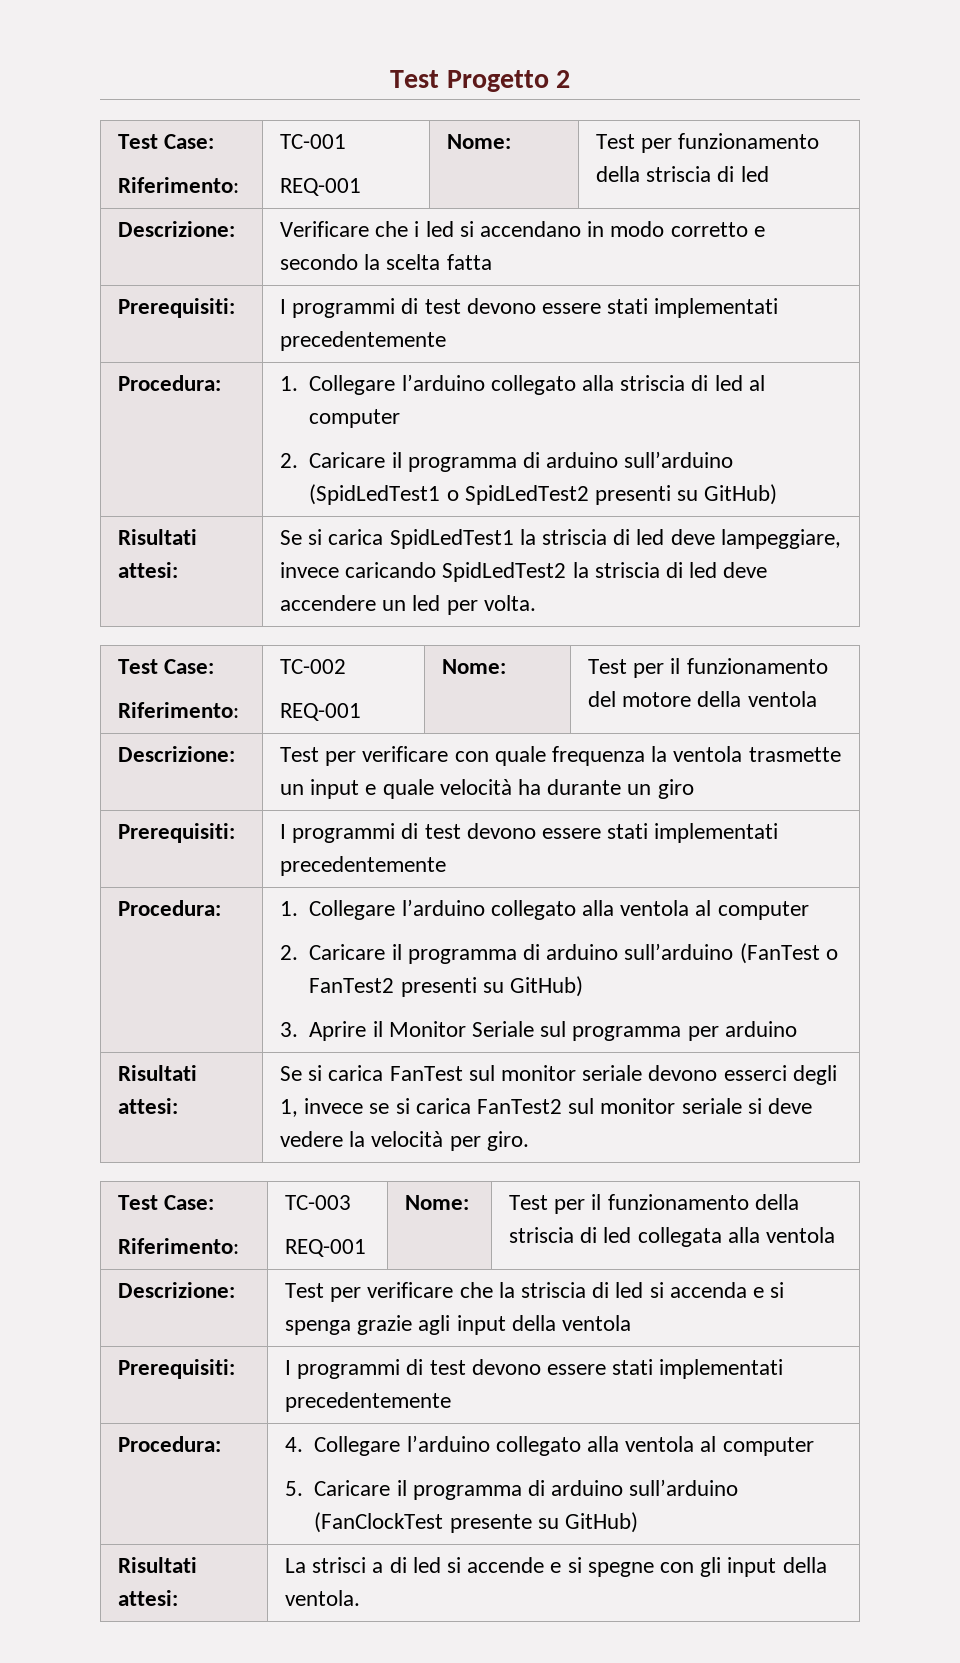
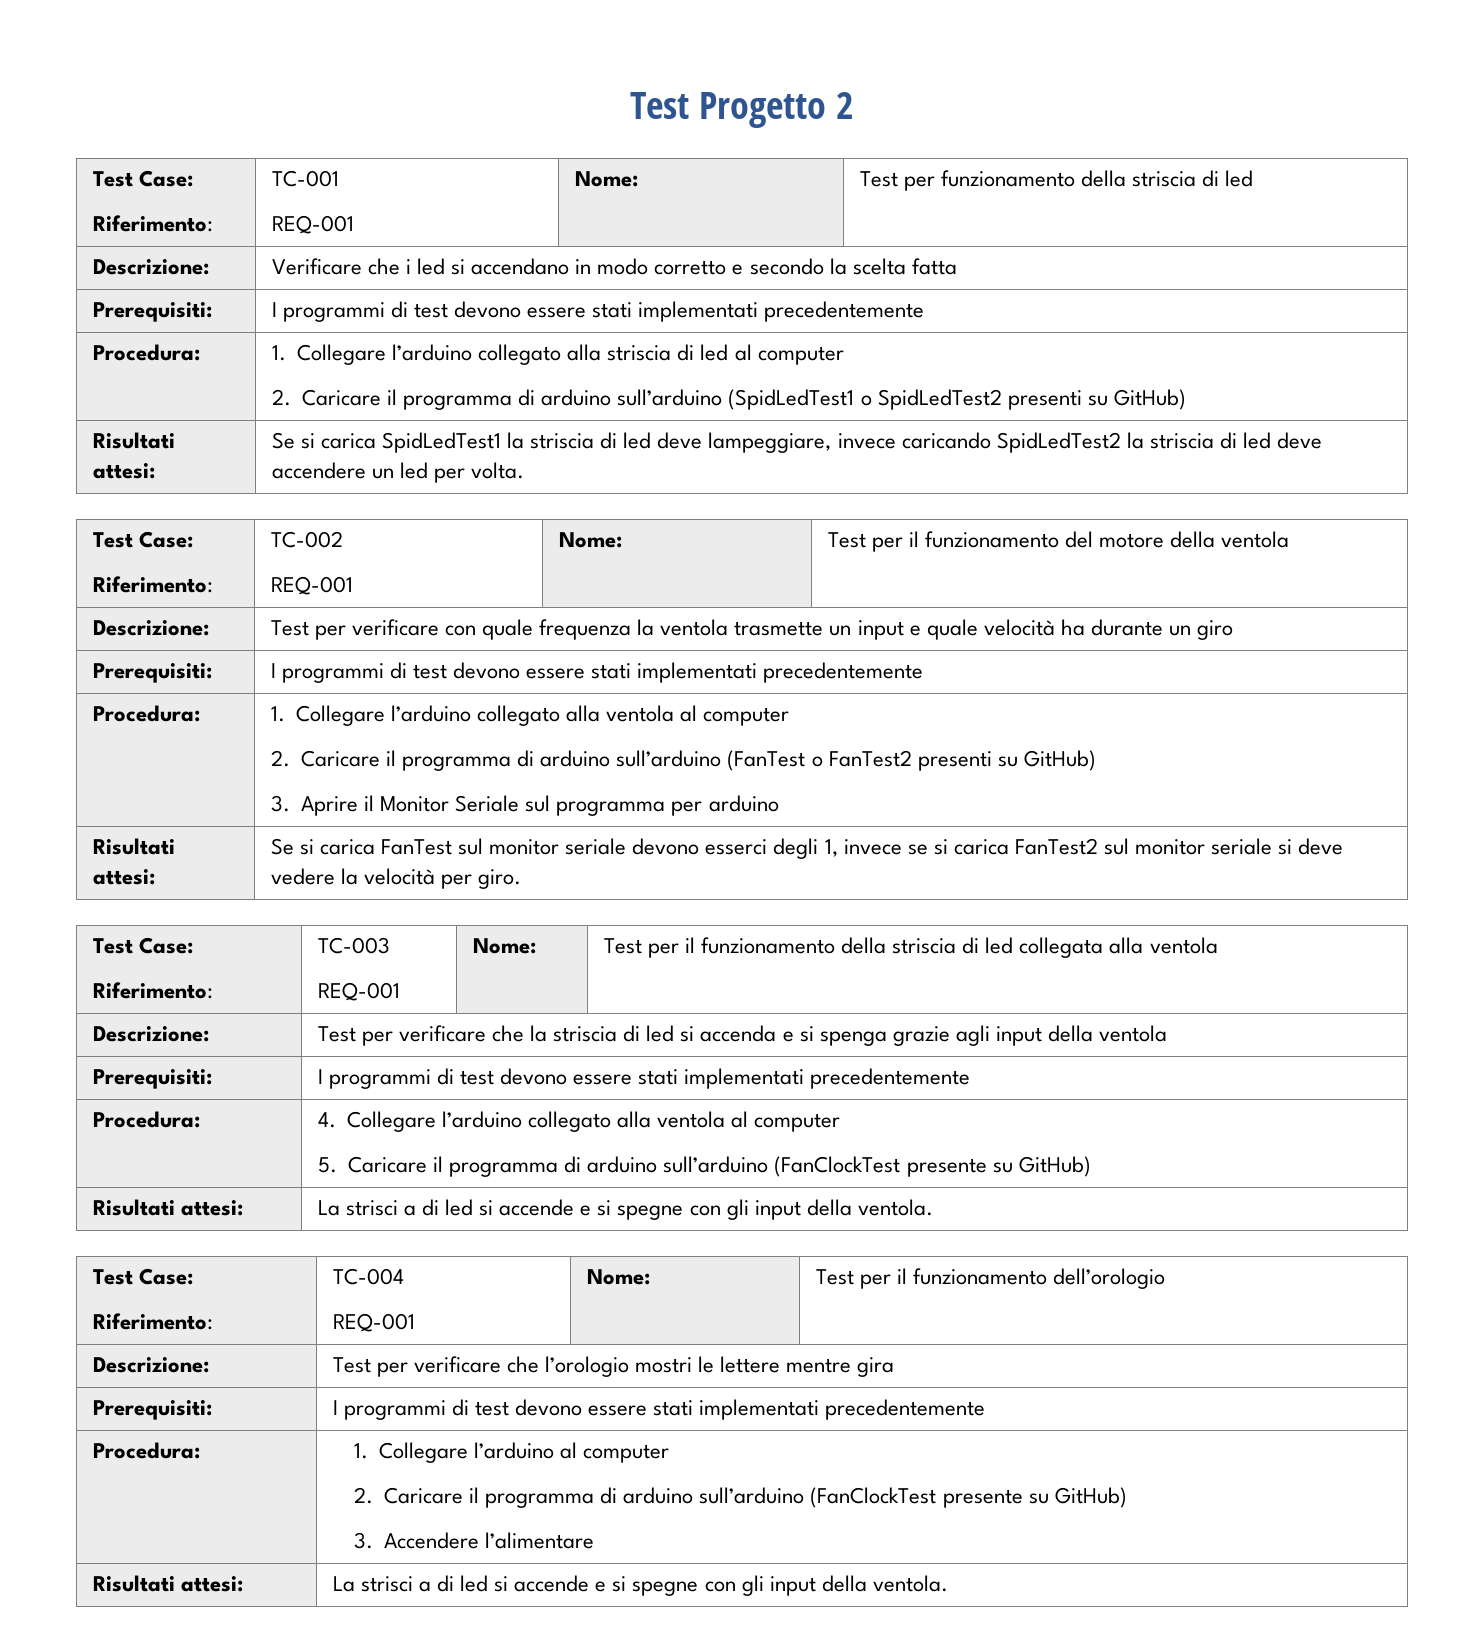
(360, 1598) none -> [92,1268,193,1285] [92,1313,213,1330] [332,1268,404,1285] [332,1313,415,1332] [586,1269,650,1285] [815,1268,1166,1289] [92,1357,209,1373] [332,1356,895,1377] [92,1400,212,1420] [332,1399,986,1420] [92,1442,200,1459] [353,1442,670,1463] [353,1487,1127,1508] [353,1532,595,1549] [92,1575,243,1592] [332,1575,948,1596] // Test Case: // Riferimento: | TC-004 // REQ-001 | Nome: | Test per il funzionamento dell’orologio // Descrizione: | Test per verificare che l’orologio mostri le lettere mentre gira // Prerequisiti: | I programmi di test devono essere stati implementati precedentemente // Procedura: | 1. Collegare l’arduino al computer // 2. Caricare il programma di arduino sull’arduino (FanClockTest presente su GitHub) // 3. Accendere l’alimentare // Risultati attesi: | La strisci a di led si accende e si spegne con gli input della ventola.

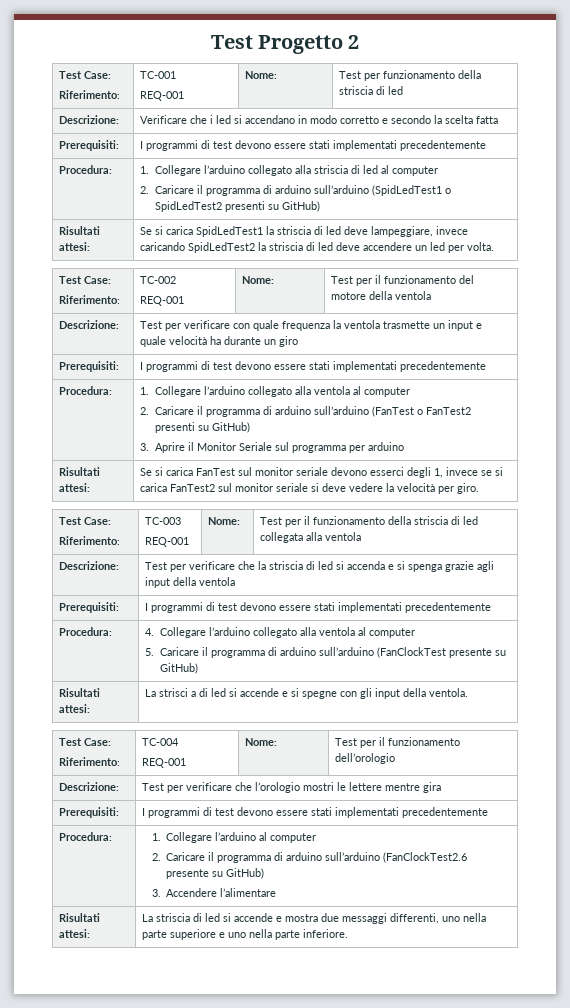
[810,1487,937,1508] (FanClockTest -> [383,852,468,863] (FanClockTest2.6
[360,1575,948,1596] strisci a di led si accende e si spegne con gli input della ventola. -> [156,913,487,924] [142,929,349,940] striscia di led si accende e mostra due messaggi differenti, uno nella parte superiore e uno nella parte inferiore.

